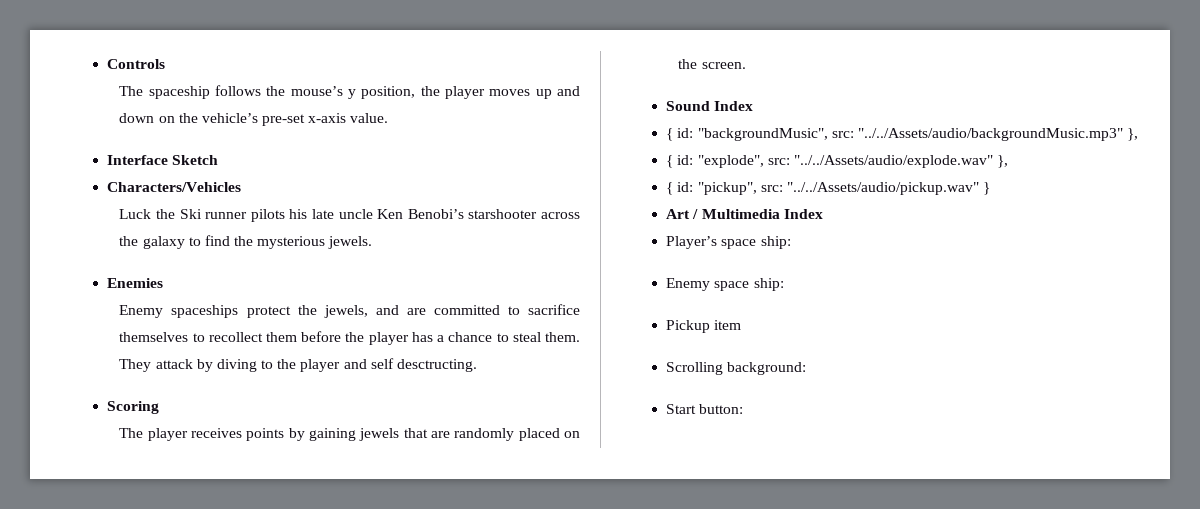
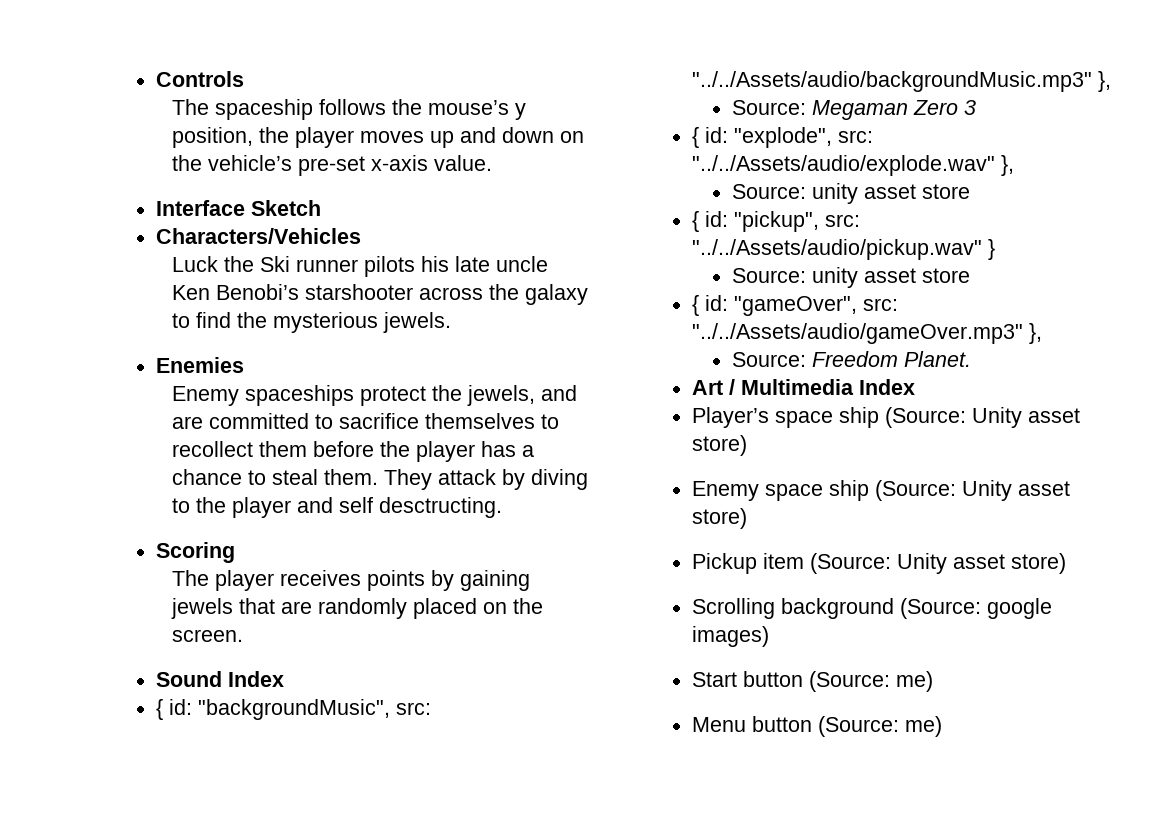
(1139, 134) none -> [732,100,977,120] // Source: Megaman Zero 3
(1009, 161) none -> [732,183,971,204] // Source: unity asset store
(991, 188) none -> [732,267,971,288] [692,295,899,316] [692,323,1043,344] [732,351,972,367] // Source: unity asset store // { id: "gameOver", src: "../../Assets/audio/gameOver.mp3" }, // Source: Freedom Planet.
[760,236,791,249] [666,278,784,291] [666,320,742,333] [666,362,807,375] [666,404,744,414] ship: // Enemy space ship: // Pickup item // Scrolling background: // Start button: -> [839,407,1081,428] [692,435,748,456] [692,480,1071,501] [692,508,748,529] [692,553,1067,574] [692,598,1053,619] [692,626,770,647] [692,671,934,692] [692,716,943,737] ship (Source: Unity asset store) // Enemy space ship (Source: Unity asset store) // Pickup item (Source: Unity asset store) // Scrolling background (Source: google images) // Start button (Source: me) // Menu button (Source: me)

